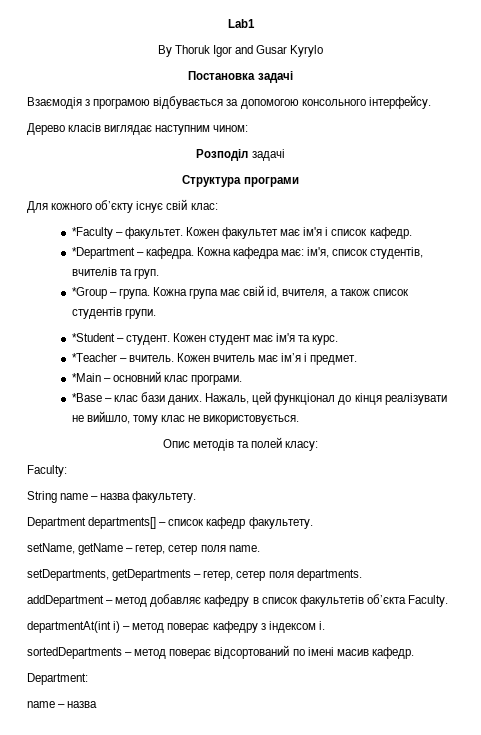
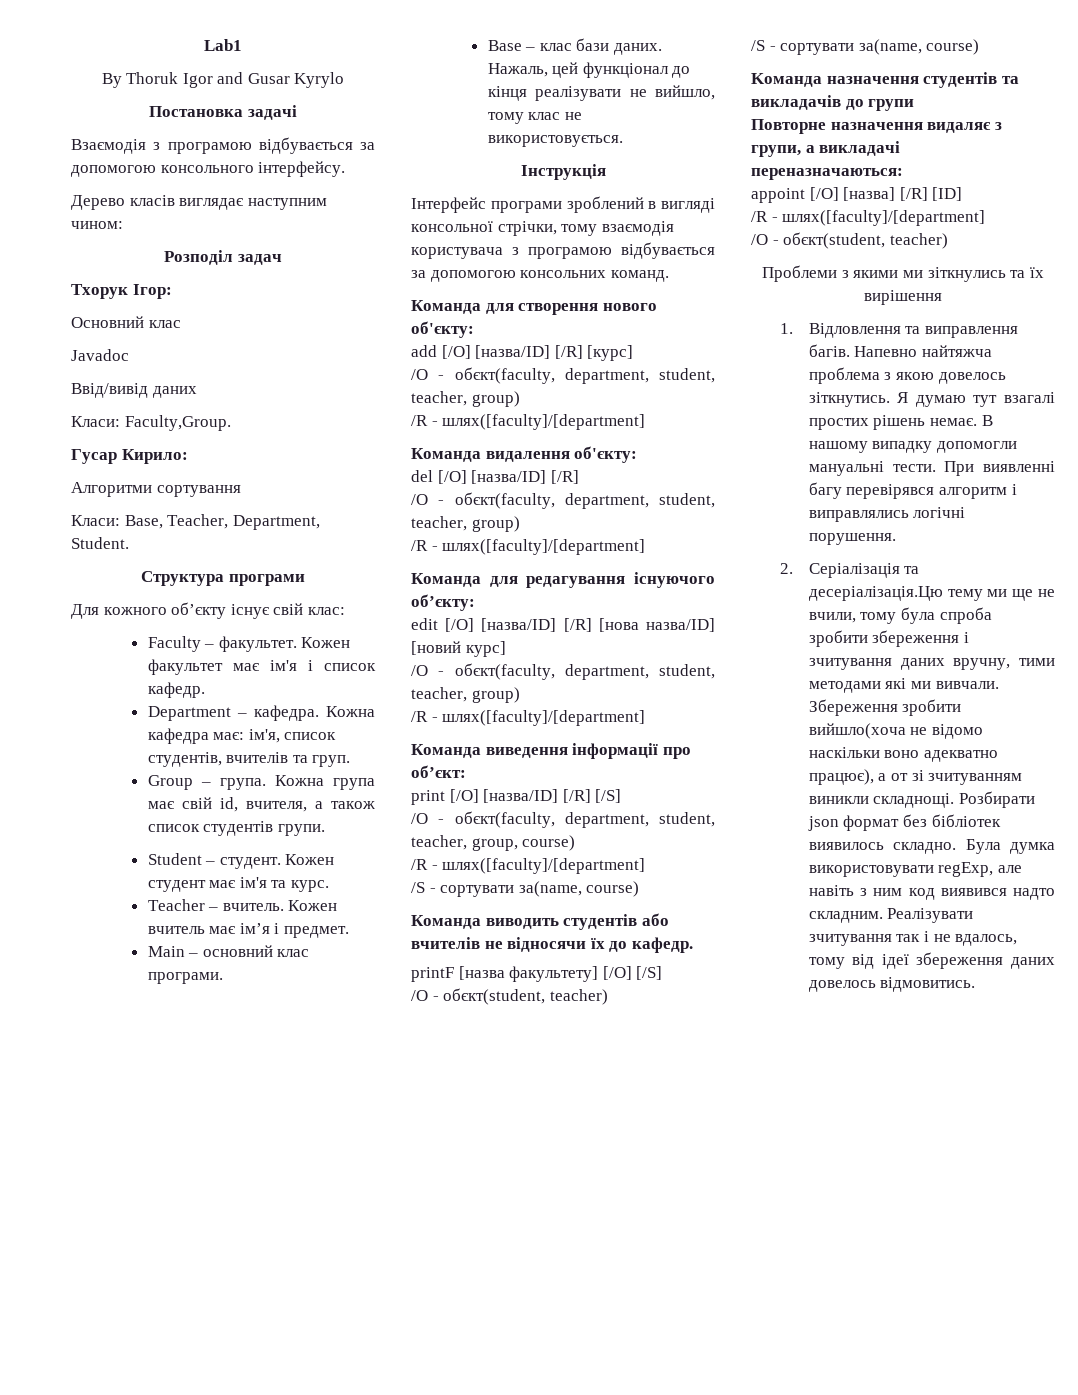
[251,149,285,161] задачі -> [237,254,282,265] [71,284,172,299] [71,316,181,328] [71,349,129,361] [71,383,197,398] [71,415,231,431] [71,449,188,464] [71,482,241,497] [71,514,320,530] [71,537,129,549] задач // Тхорук Ігор: // Основний клас // Javadoc // Ввід/вивід даних // Класи: Faculty,Group. // Гусар Кирило: // Алгоритми сортування // Класи: Base, Teacher, Department, Student.
[71,227,113,239] *Faculty -> [147,636,201,652] Faculty
[71,247,135,259] *Department -> [147,706,231,721] Department
[71,287,107,299] *Group -> [147,775,193,790] Group
[71,333,115,342] *Student -> [147,853,202,865] Student
[71,353,117,362] *Teacher -> [147,899,205,911] Teacher
[71,373,101,382] *Main -> [147,946,185,957] Main
[71,393,102,402] *Base -> [487,40,522,51] Base
[162,437,319,451] [27,465,67,477] [27,491,197,503] [27,517,313,529] [27,543,260,555] [27,569,362,581] [27,594,448,607] [27,621,325,633] [27,645,414,659] [27,673,88,685] [27,701,98,708] Опис методів та полей класу: // Faculty: // String name – назва факультету. // Department departments[] – список кафедр факультету. // setName, getName – гетер, сетер поля name. // setDepartments, getDepartments – гетер, сетер поля departments. // addDepartment – метод добавляє кафедру в список факультетів об’єкта Faculty. // departmentAt(int i) – метод поверає кафедру з індексом і. // sortedDepartments – метод поверає відсортований по імені масив кафедр. // Department: // name – назва -> [520,164,606,180] [411,196,715,213] [411,221,674,236] [411,242,715,259] [411,270,669,282] [411,300,657,315] [411,321,474,338] [411,345,634,361] [411,367,715,384] [411,391,520,407] [411,414,646,430] [411,446,638,463] [411,470,579,484] [411,492,715,509] [411,516,520,532] [411,539,646,555] [411,572,715,588] [411,594,475,611] [411,618,715,632] [411,641,506,657] [411,663,715,680] [411,687,520,703] [411,710,646,726] [411,743,691,759] [411,765,466,778] [411,789,622,805] [411,811,715,828] [411,835,576,851] [411,858,646,874] [411,881,640,897] [411,913,669,930] [411,937,693,953] [411,966,663,982] [411,988,608,1005] [751,39,980,55] [751,72,1019,88] [751,95,915,111] [751,119,1002,134] [751,141,901,157] [751,168,903,180] [751,187,963,203] [751,210,986,226] [751,232,948,249] [762,265,1044,282] [864,290,942,305] [779,323,1018,338] [808,344,992,357] [808,367,1006,384] [808,392,1055,407] [808,415,993,430] [808,441,1017,453] [808,461,1055,476] [808,482,1017,499] [808,507,966,522] [808,533,896,545] [779,563,920,578] [808,586,1055,601] [808,607,992,624] [808,630,969,647] [808,658,1055,670] [808,678,999,693] [808,699,962,716] [808,723,983,739] [808,747,998,762] [808,769,1023,785] [808,791,1035,808] [807,814,1001,831] [808,839,1055,854] [808,862,1022,877] [808,885,1055,900] [808,908,974,923] [808,931,1018,946] [808,952,1055,969] [808,977,976,992] Інструкція // Інтерфейс програми зроблений в вигляді консольної стрічки, тому взаємодія користувача з програмою відбувається за допомогою консольних команд. // Команда для створення нового об'єкту: // add [/O] [назва/ID] [/R] [курс] // /O - обєкт(faculty, department, student, teacher, group) // /R - шлях([faculty]/[department] // Команда видалення об'єкту: // del [/O] [назва/ID] [/R] // /O - обєкт(faculty, department, student, teacher, group) // /R - шлях([faculty]/[department] // Команда для редагування існуючого об’єкту: // edit [/O] [назва/ID] [/R] [нова назва/ID] [новий курс] // /O - обєкт(faculty, department, student, teacher, group) // /R - шлях([faculty]/[department] // Команда виведення інформації про об’єкт: // print [/O] [назва/ID] [/R] [/S] // /O - обєкт(faculty, department, student, teacher, group, course) // /R - шлях([faculty]/[department] // /S - сортувати за(name, course) // Команда виводить студентів або вчителів не відносячи їх до кафедр. // printF [назва факультету] [/O] [/S] // /O - обєкт(student, teacher) // /S - сортувати за(name, course) // Kоманда назначення студентів та викладачів до групи // Повторне назначення видаляє з групи, а викладачі переназначаються: // appoint [/O] [назва] [/R] [ID] // /R - шлях([faculty]/[department] // /O - обєкт(student, teacher) // Проблеми з якими ми зіткнулись та їх вирішення // 1. Відловлення та виправлення багів. Напевно найтяжча проблема з якою довелось зіткнутись. Я думаю тут взагалі простих рішень немає. В нашому випадку допомогли мануальні тести. При виявленні багу перевірявся алгоритм і виправлялись логічні порушення. // 2. Серіалізація та десеріалізація.Цю тему ми ще не вчили, тому була спроба зробити збереження і зчитування даних вручну, тими методами які ми вивчали. Збереження зробити вийшло(хоча не відомо наскільки воно адекватно працює), а от зі зчитуванням виникли складнощі. Розбирати json формат без бібліотек виявилось складно. Була думка використовувати regExp, але навіть з ним код виявився надто складним. Реалізувати зчитування так і не вдалось, тому від ідеї збереження даних довелось відмовитись.

